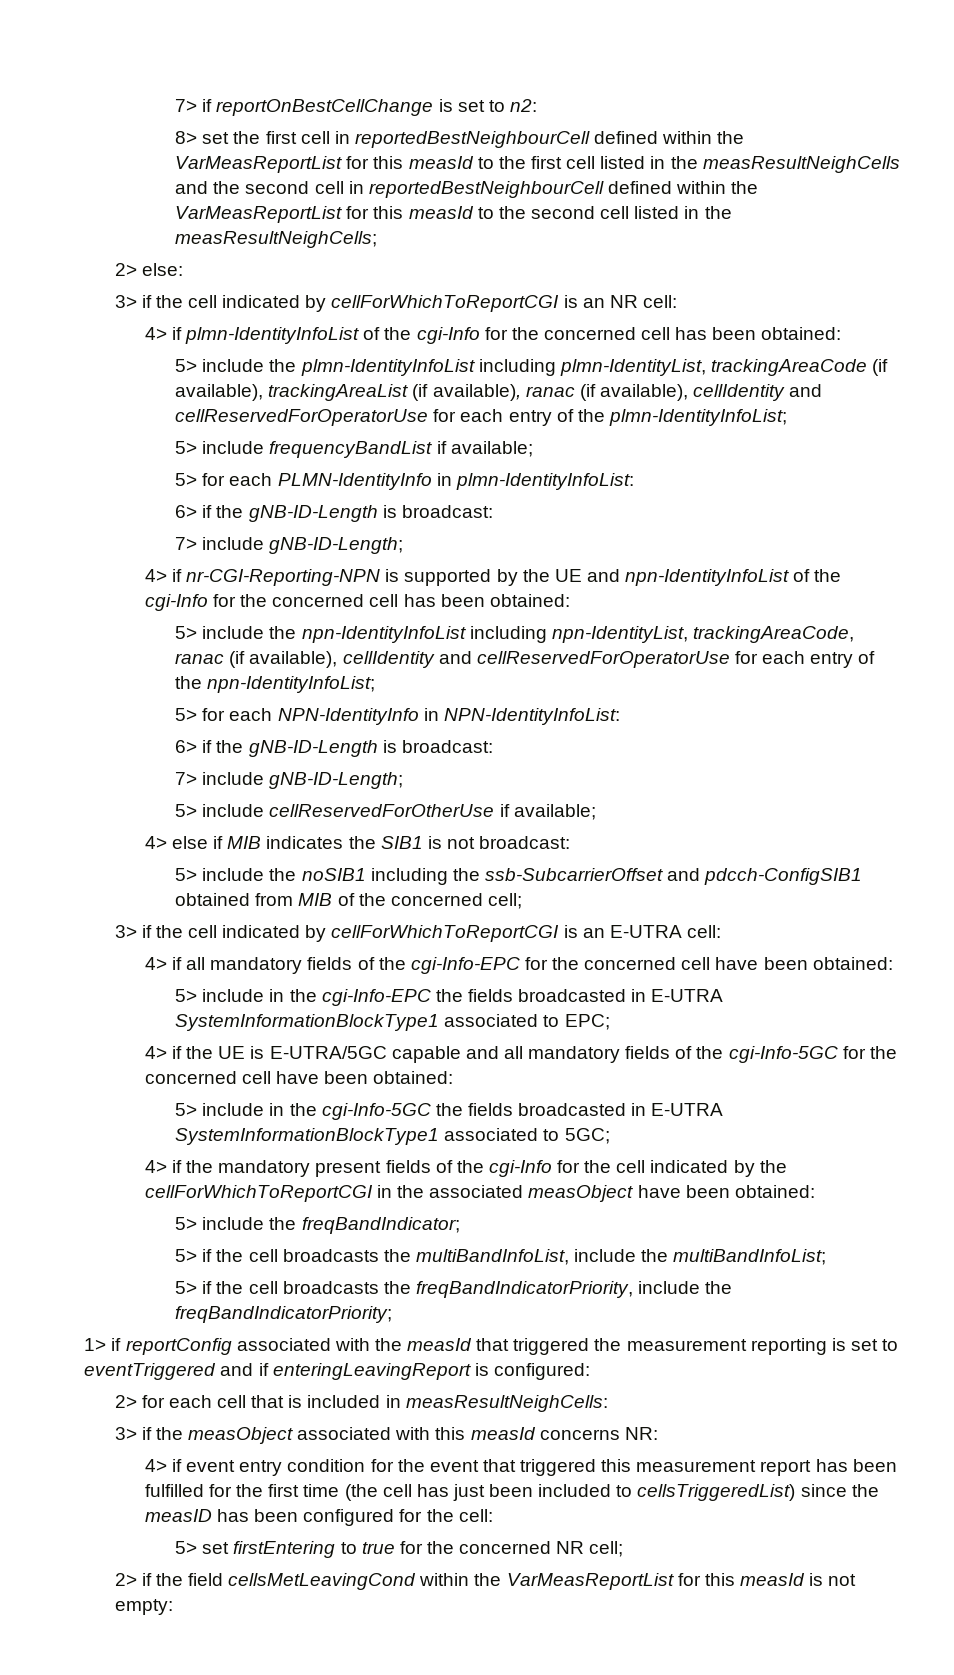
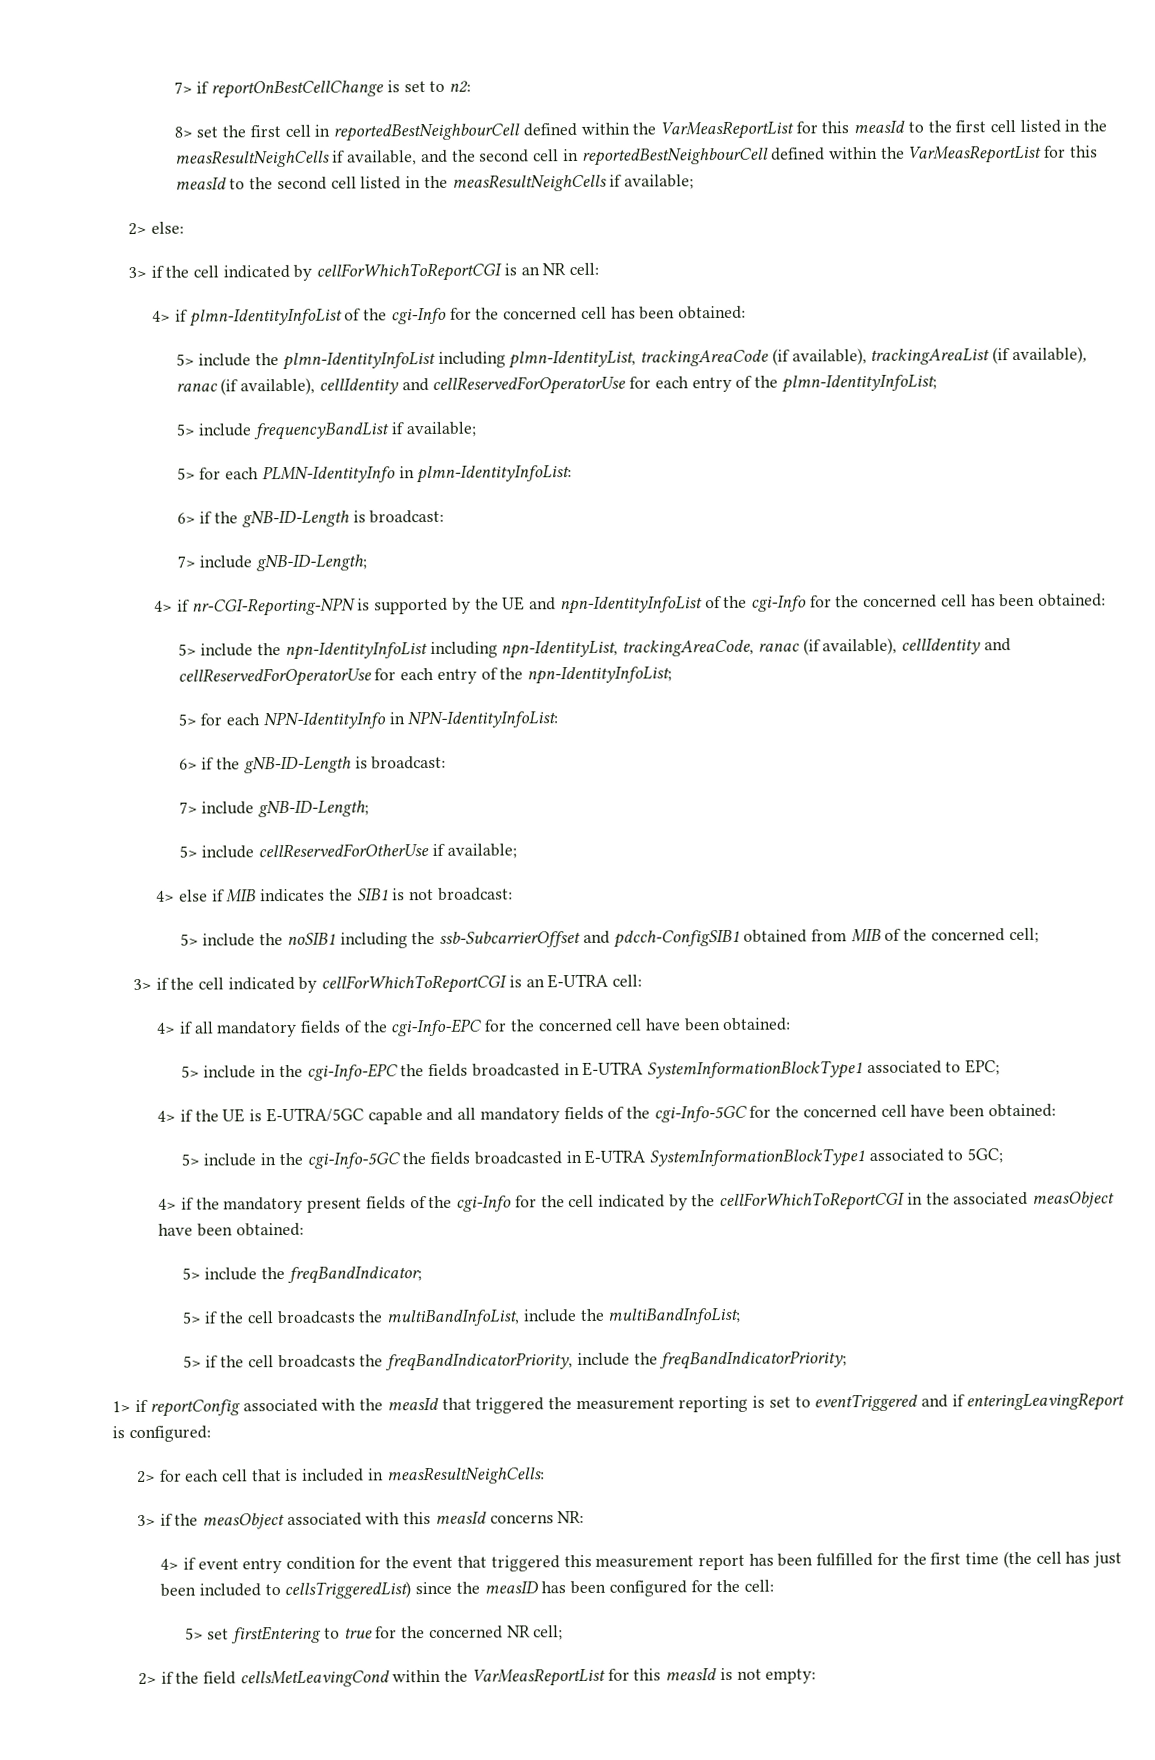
(900, 164) none -> [332,150,418,166] if available,
[175,231,378,248] measResultNeighCells; -> [451,173,694,192] measResultNeighCells if available;

